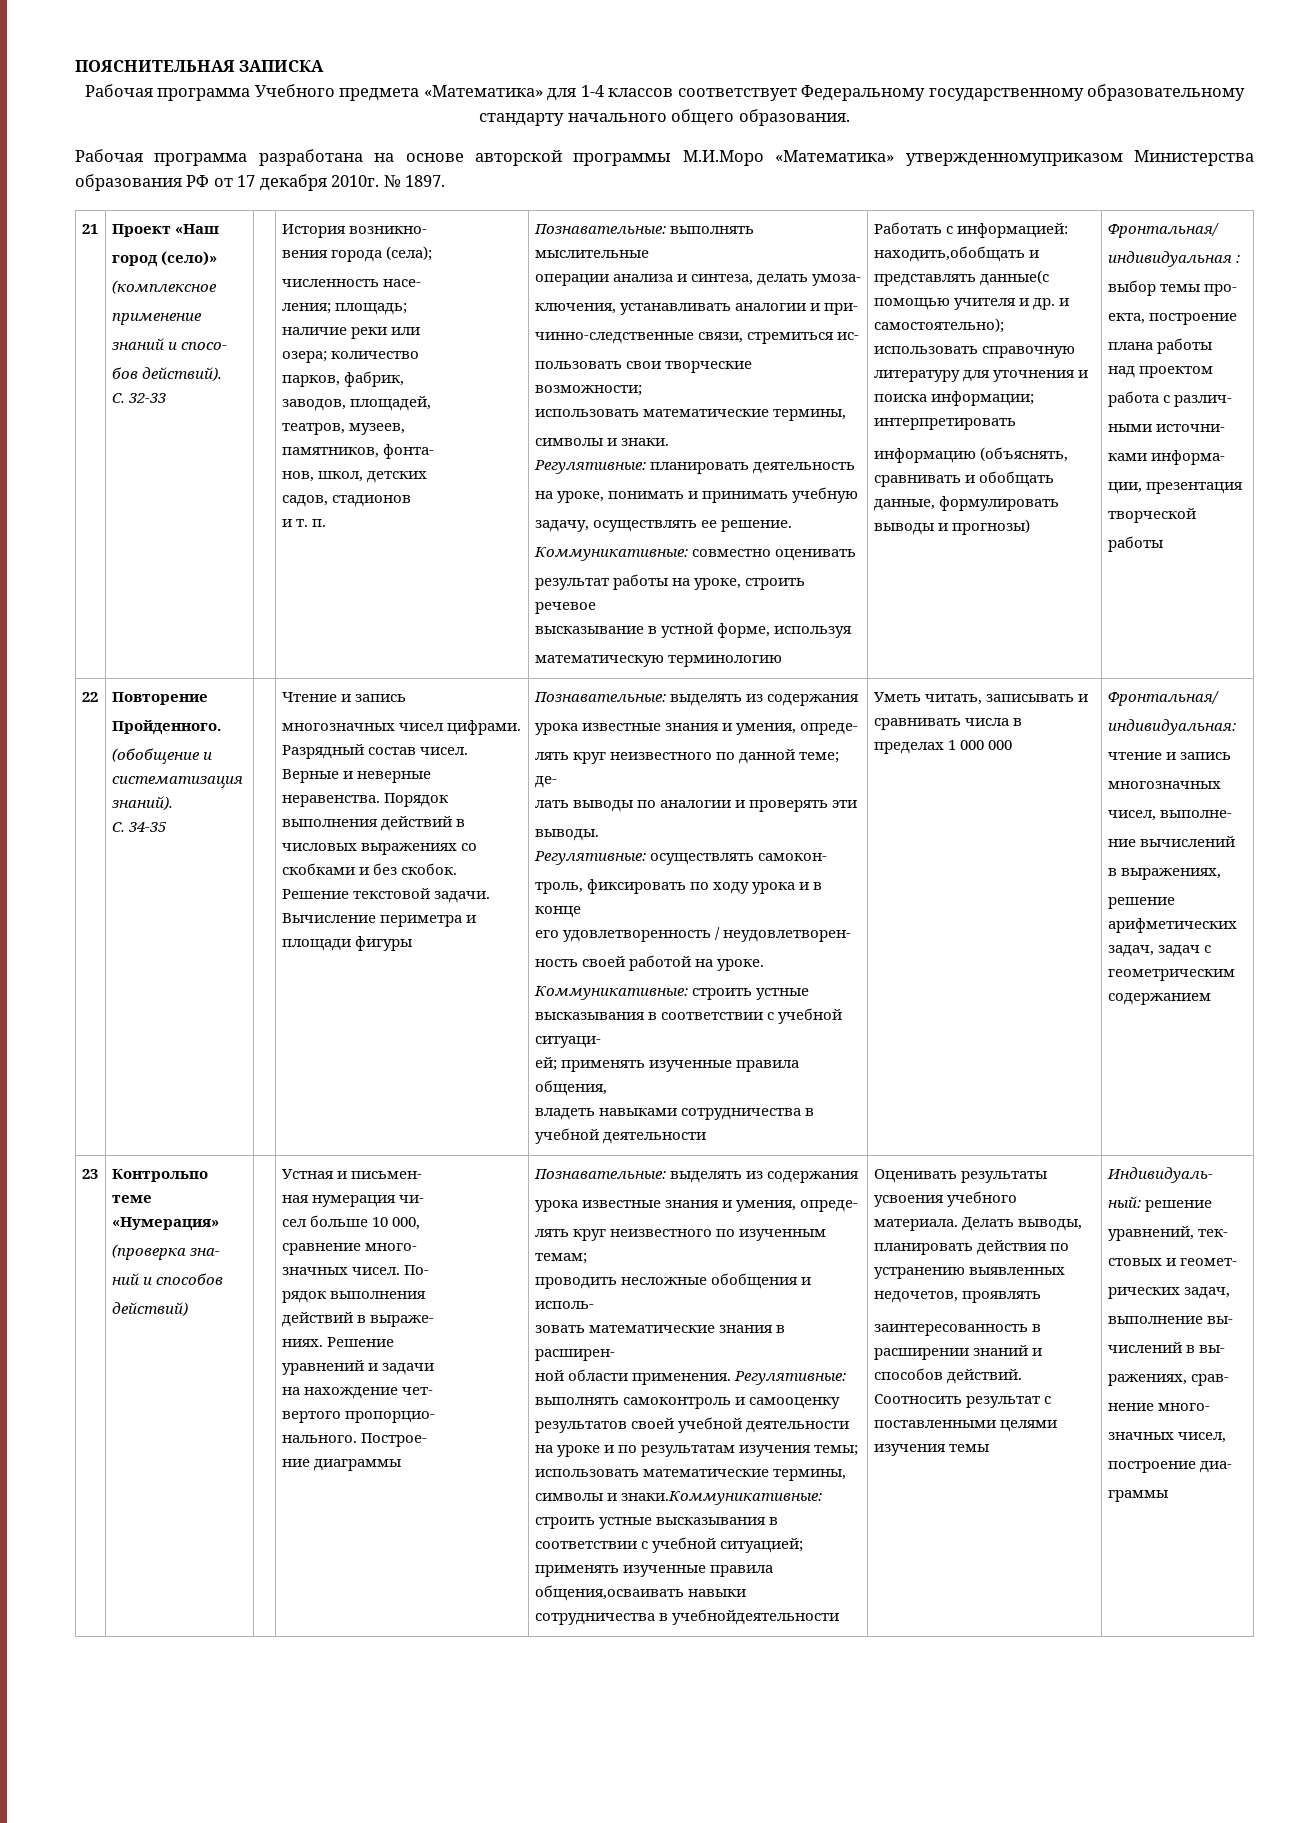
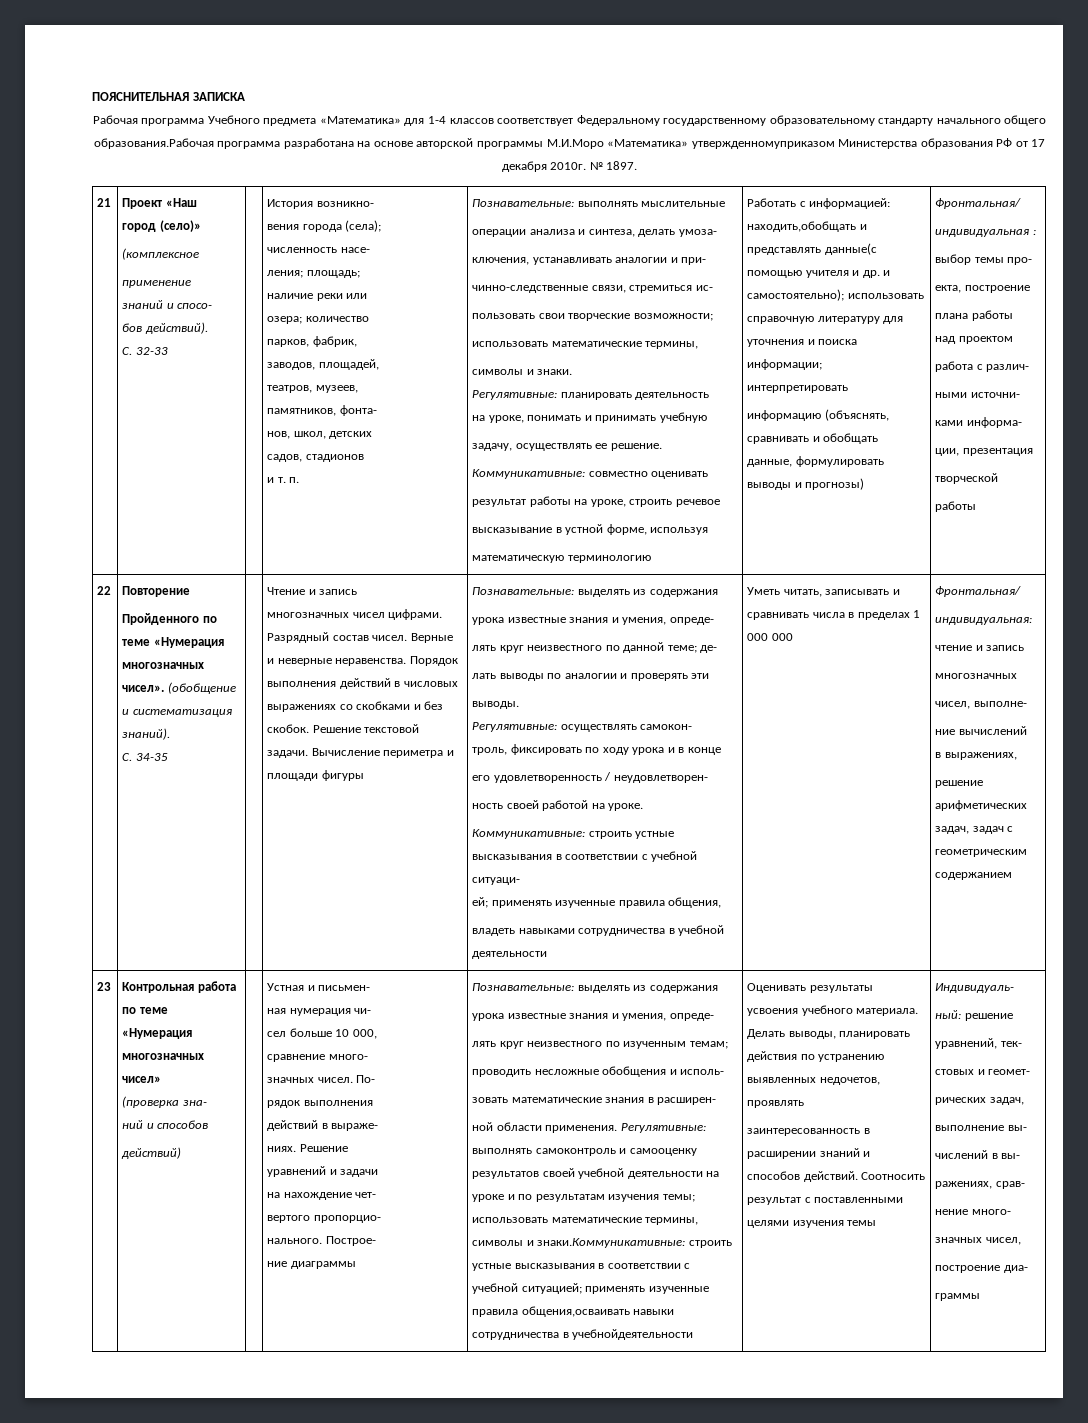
[738,109,850,126] [75,149,143,162] образования. // Рабочая -> [93,138,214,149] образования.Рабочая
[111,720,221,735] Пройденного. // -> [122,613,217,625] [122,637,224,648] [122,662,205,669] [122,685,165,692] Пройденного по теме «Нумерация многозначных чисел».
[111,1169,208,1182] [111,1195,152,1203] [111,1217,219,1231] Контрольпо теме «Нумерация» -> [122,981,236,993] [122,1007,168,1014] [122,1028,193,1039] [122,1053,205,1060] [122,1076,162,1083] Контрольная работа по теме «Нумерация многозначных чисел»

